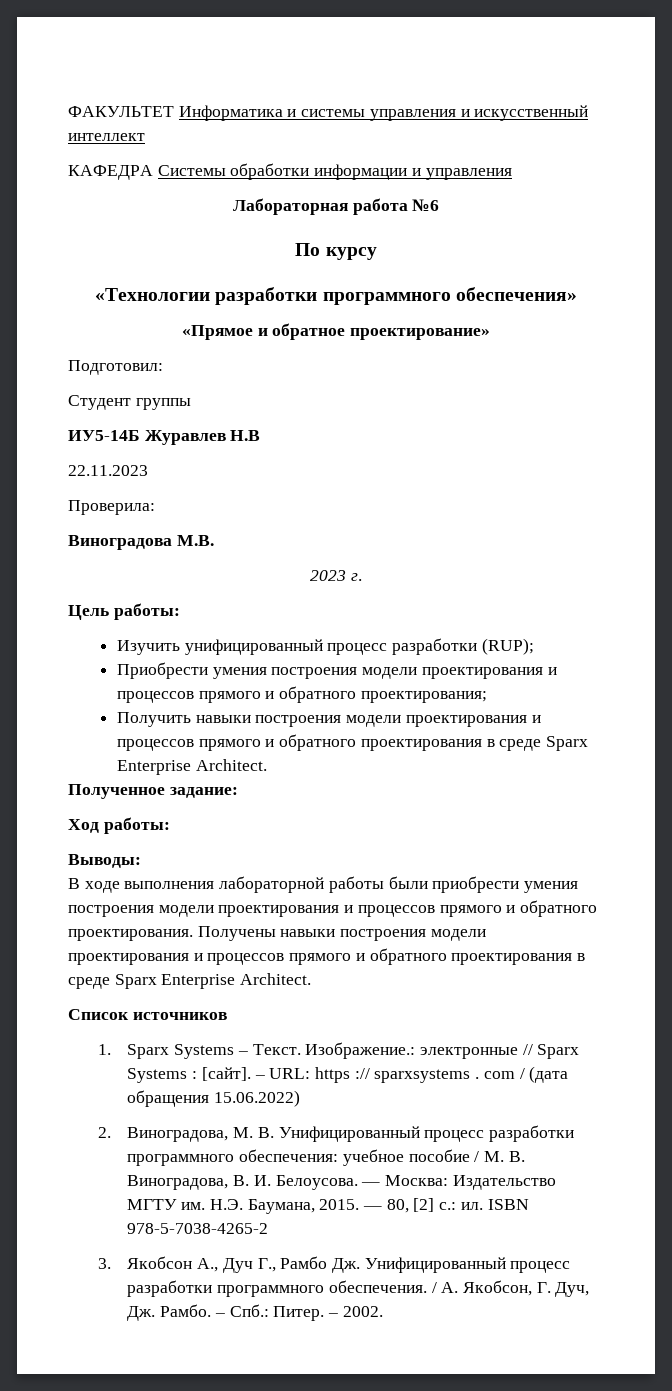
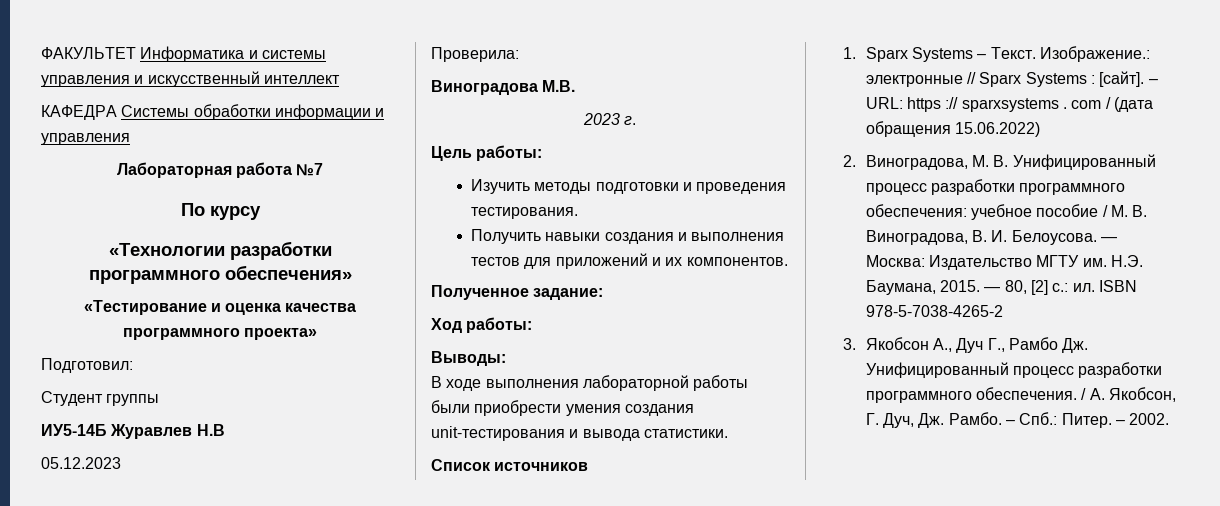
[412,199,440,211] №6 -> [296,163,324,176] №7
[181,323,491,340] «Прямое и обратное проектирование» -> [83,300,357,315] [122,328,318,340] «Тестирование и оценка качества программного проекта»
[68,465,148,476] 22.11.2023 -> [41,457,121,469] 05.12.2023
[184,638,534,655] [116,662,557,679] [116,686,487,703] [116,712,541,727] [116,734,588,751] [116,759,267,775] унифицированный процесс разработки (RUP); // Приобрести умения построения модели проектирования и процессов прямого и обратного проектирования; // Получить навыки построения модели проектирования и процессов прямого и обратного проектирования в среде Sparx Enterprise Architect. -> [534,182,787,194] [471,207,579,219] [471,229,785,244] [471,253,788,269] методы подготовки и проведения тестирования. // Получить навыки создания и выполнения тестов для приложений и их компонентов.
[68,900,598,917] [68,926,486,941] [68,948,586,965] [68,973,312,989] построения модели проектирования и процессов прямого и обратного проектирования. Получены навыки построения модели проектирования и процессов прямого и обратного проектирования в среде Sparx Enterprise Architect. -> [624,404,694,416] [431,426,728,441] создания unit-тестирования и вывода статистики.

